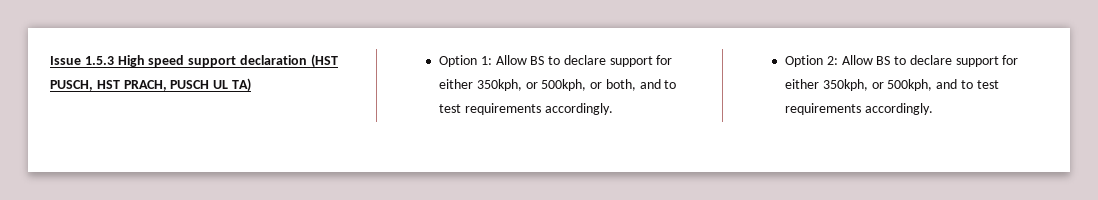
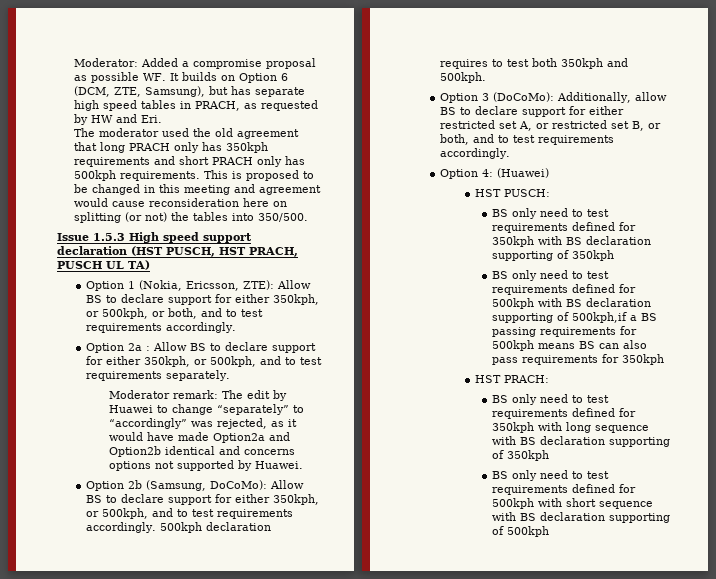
(50, 60) none -> [74,58,317,69] [74,72,289,83] [74,86,306,97] [74,100,319,111] [74,114,163,125] [74,128,300,139] [74,142,269,153] [74,156,306,167] [74,170,315,181] [74,184,322,195] [74,198,288,207] [74,212,309,223] Moderator: Added a compromise proposal as possible WF. It builds on Option 6 (DCM, ZTE, Samsung), but has separate high speed tables in PRACH, as requested by HW and Eri. // The moderator used the old agreement that long PRACH only has 350kph requirements and short PRACH only has 500kph requirements. This is proposed to be changed in this meeting and agreement would cause reconsideration here on splitting (or not) the tables into 350/500. //
[480,56,492,65] 1: -> [128,280,275,291] 1 (Nokia, Ericsson, ZTE):
[826,56,838,65] 2: -> [128,342,317,353] [86,356,323,367] [86,370,231,381] [108,390,287,401] [108,404,304,415] [108,418,297,429] [108,432,290,443] [108,446,295,457] [108,460,303,471] [86,480,268,491] 2a : Allow BS to declare support for either 350kph, or 500kph, and to test requirements separately. // Moderator remark: The edit by Huawei to change “separately” to “accordingly” was rejected, as it would have made Option2a and Option2b identical and concerns options not supported by Huawei. // Option 2b (Samsung, DoCoMo):
(933, 109) none -> [160,522,272,533] [440,58,629,69] [440,72,487,83] [440,92,668,103] [440,106,625,117] [440,120,662,131] [440,134,615,145] [440,148,511,159] [440,168,550,179] [474,189,550,197] [491,208,609,219] [491,222,636,233] [491,236,651,247] [491,250,614,261] [491,270,609,281] [491,284,636,295] [491,298,651,309] [491,312,657,323] [491,326,637,337] [491,340,647,351] [491,354,664,365] [474,375,549,383] [491,394,609,405] [491,408,636,419] [491,422,649,433] [491,436,670,447] [491,450,549,461] [491,470,609,481] [491,484,636,495] [491,498,653,509] [491,512,670,523] [491,526,549,537] 500kph declaration requires to test both 350kph and 500kph. // Option 3 (DoCoMo): Additionally, allow BS to declare support for either restricted set A, or restricted set B, or both, and to test requirements accordingly. // Option 4: (Huawei) // HST PUSCH: // BS only need to test requirements defined for 350kph with BS declaration supporting of 350kph // BS only need to test requirements defined for 500kph with BS declaration supporting of 500kph,if a BS passing requirements for 500kph means BS can also pass requirements for 350kph // HST PRACH: // BS only need to test requirements defined for 350kph with long sequence with BS declaration supporting of 350kph // BS only need to test requirements defined for 500kph with short sequence with BS declaration supporting of 500kph

